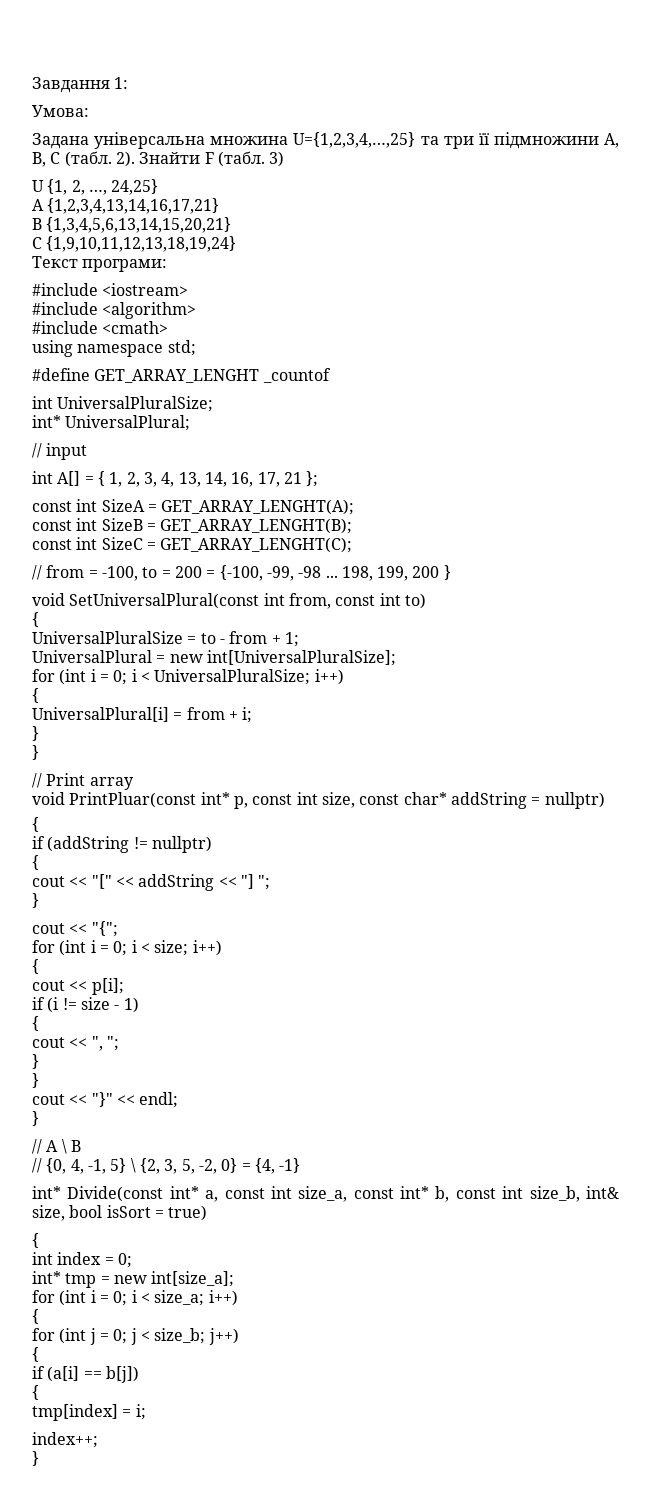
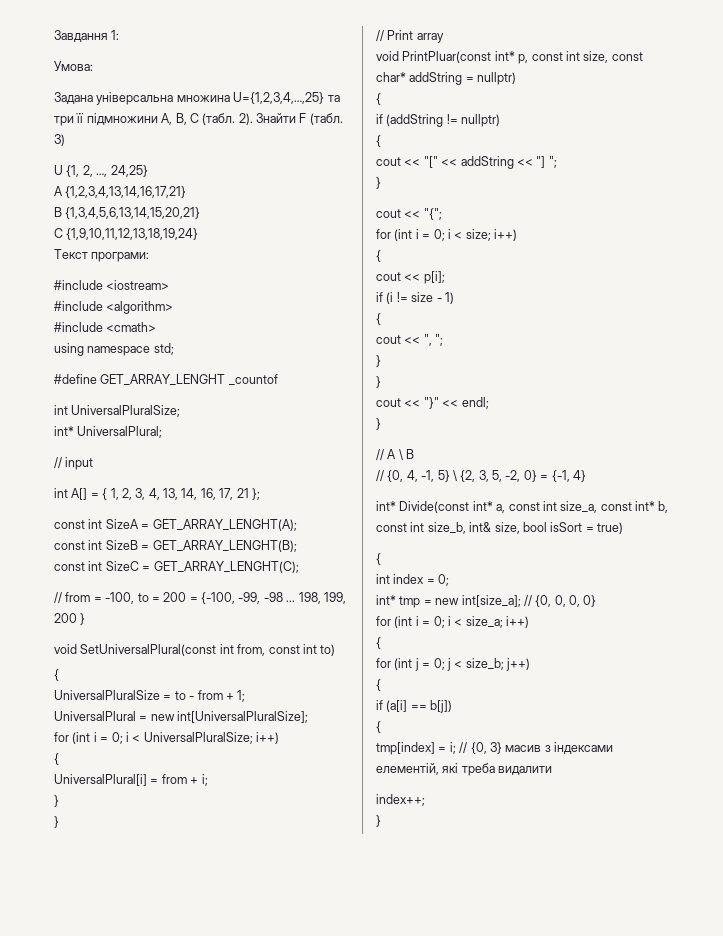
[254,1158,301,1174] {4, -1} -> [551,470,586,482] {-1, 4}
(235, 1279) none -> [523,595,597,607] // {0, 0, 0, 0}
(146, 1412) none -> [459,742,613,754] [376,763,553,776] // {0, 3} масив з індексами елементій, які треба видалити

